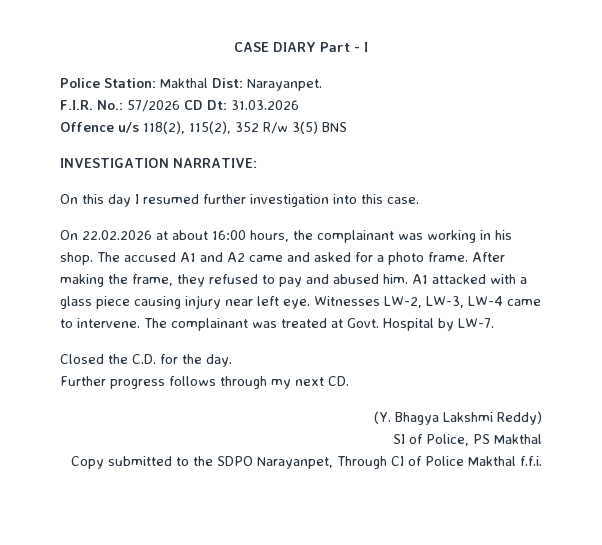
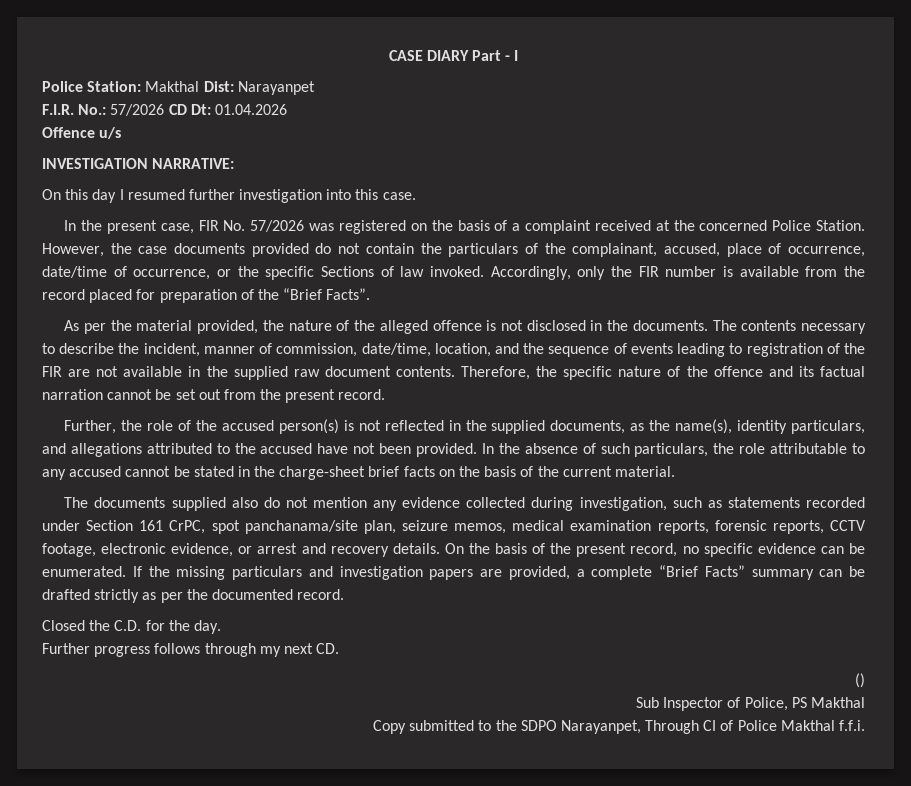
[247,79,322,91] Narayanpet. -> [237,81,315,95] Narayanpet
[230,100,299,110] 31.03.2026 -> [214,104,287,115] 01.04.2026
[143,121,347,134] 118(2), 115(2), 352 R/w 3(5) BNS -> (122, 133) none
[60,230,512,243] [60,252,505,265] [60,274,527,287] [60,295,541,309] [60,318,494,331] On 22.02.2026 at about 16:00 hours, the complainant was working in his shop. The accused A1 and A2 came and asked for a photo frame. After making the frame, they refused to pay and abused him. A1 attacked with a glass piece causing injury near left eye. Witnesses LW-2, LW-3, LW-4 came to intervene. The complainant was treated at Govt. Hospital by LW-7. -> [64,220,866,234] [42,243,865,257] [42,266,865,280] [42,288,371,303] [64,320,866,334] [42,343,865,357] [42,366,865,380] [42,389,386,403] [64,419,866,434] [42,443,865,457] [42,466,675,480] [64,497,865,511] [42,520,866,534] [42,543,865,557] [42,565,865,580] [42,589,345,603] In the present case, FIR No. 57/2026 was registered on the basis of a complaint received at the concerned Police Station. However, the case documents provided do not contain the particulars of the complainant, accused, place of occurrence, date/time of occurrence, or the specific Sections of law invoked. Accordingly, only the FIR number is available from the record placed for preparation of the “Brief Facts”. // As per the material provided, the nature of the alleged offence is not disclosed in the documents. The contents necessary to describe the incident, manner of commission, date/time, location, and the sequence of events leading to registration of the FIR are not available in the supplied raw document contents. Therefore, the specific nature of the offence and its factual narration cannot be set out from the present record. // Further, the role of the accused person(s) is not reflected in the supplied documents, as the name(s), identity particulars, and allegations attributed to the accused have not been provided. In the absence of such particulars, the role attributable to any accused cannot be stated in the charge-sheet brief facts on the basis of the current material. // The documents supplied also do not mention any evidence collected during investigation, such as statements recorded under Section 161 CrPC, spot panchanama/site plan, seizure memos, medical examination reports, forensic reports, CCTV footage, electronic evidence, or arrest and recovery details. On the basis of the present record, no specific evidence can be enumerated. If the missing particulars and investigation papers are provided, a complete “Brief Facts” summary can be drafted strictly as per the documented record.
[374,411,542,425] [393,434,405,444] (Y. Bhagya Lakshmi Reddy) // SI -> [855,673,865,688] [636,697,724,711] () // Sub Inspector

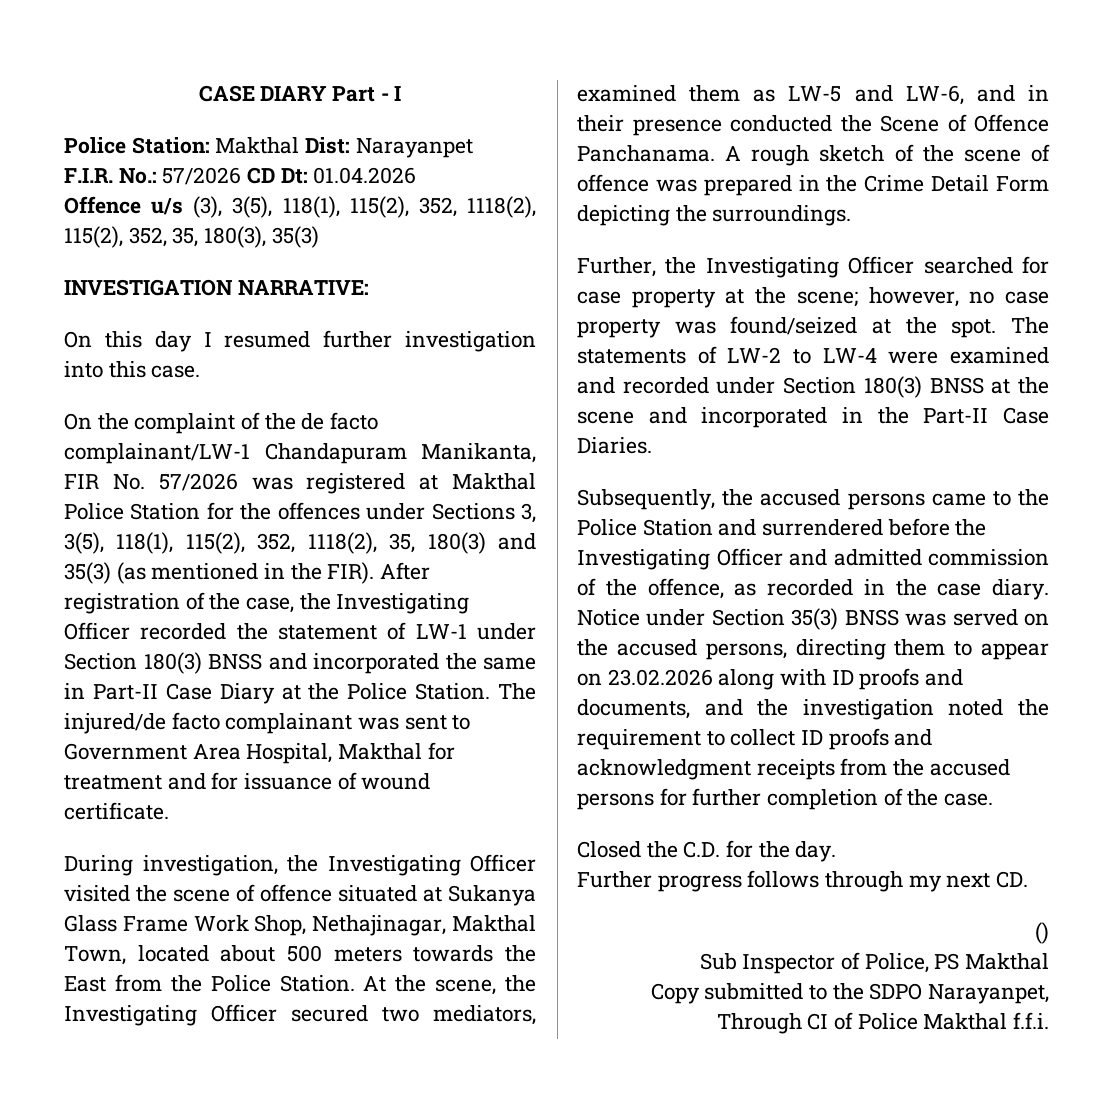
(122, 133) none -> [193,196,536,218] [64,226,319,248] (3), 3(5), 118(1), 115(2), 352, 1118(2), 115(2), 352, 35, 180(3), 35(3)
[64,220,194,234] In the present case, -> [64,412,379,434] [64,443,536,464] On the complaint of the de facto complainant/LW-1 Chandapuram Manikanta,
[410,220,866,234] [42,243,865,257] [42,266,865,280] [42,288,371,303] [64,320,866,334] [42,343,865,357] [42,366,865,380] [42,389,386,403] [64,419,866,434] [42,443,865,457] [42,466,675,480] [64,497,865,511] [42,520,866,534] [42,543,865,557] [42,565,865,580] [42,589,345,603] on the basis of a complaint received at the concerned Police Station. However, the case documents provided do not contain the particulars of the complainant, accused, place of occurrence, date/time of occurrence, or the specific Sections of law invoked. Accordingly, only the FIR number is available from the record placed for preparation of the “Brief Facts”. // As per the material provided, the nature of the alleged offence is not disclosed in the documents. The contents necessary to describe the incident, manner of commission, date/time, location, and the sequence of events leading to registration of the FIR are not available in the supplied raw document contents. Therefore, the specific nature of the offence and its factual narration cannot be set out from the present record. // Further, the role of the accused person(s) is not reflected in the supplied documents, as the name(s), identity particulars, and allegations attributed to the accused have not been provided. In the absence of such particulars, the role attributable to any accused cannot be stated in the charge-sheet brief facts on the basis of the current material. // The documents supplied also do not mention any evidence collected during investigation, such as statements recorded under Section 161 CrPC, spot panchanama/site plan, seizure memos, medical examination reports, forensic reports, CCTV footage, electronic evidence, or arrest and recovery details. On the basis of the present record, no specific evidence can be enumerated. If the missing particulars and investigation papers are provided, a complete “Brief Facts” summary can be drafted strictly as per the documented record. -> [419,473,536,490] [64,502,536,523] [64,532,536,554] [64,562,431,584] [64,592,470,614] [64,622,536,640] [64,652,536,674] [64,683,536,704] [64,712,471,734] [64,742,455,764] [64,772,431,790] [64,802,169,820] [64,854,536,876] [64,884,536,906] [64,915,536,936] [64,945,536,965] [64,974,536,995] [64,1004,536,1026] [577,85,1049,105] [577,114,1049,136] [577,144,1050,166] [577,174,1049,196] [577,205,852,226] [577,256,1049,278] [577,287,1049,308] [577,316,1049,338] [577,346,1049,364] [577,376,1049,398] [577,407,1049,428] [577,437,652,454] [577,489,1049,510] [577,518,987,536] [577,548,1049,570] [577,578,1049,600] [577,608,1049,630] [577,639,1049,660] [577,668,964,690] [577,699,1049,720] [577,728,933,750] [577,758,1010,780] [577,788,994,810] at Makthal Police Station for the offences under Sections 3, 3(5), 118(1), 115(2), 352, 1118(2), 35, 180(3) and 35(3) (as mentioned in the FIR). After registration of the case, the Investigating Officer recorded the statement of LW-1 under Section 180(3) BNSS and incorporated the same in Part-II Case Diary at the Police Station. The injured/de facto complainant was sent to Government Area Hospital, Makthal for treatment and for issuance of wound certificate. // During investigation, the Investigating Officer visited the scene of offence situated at Sukanya Glass Frame Work Shop, Nethajinagar, Makthal Town, located about 500 meters towards the East from the Police Station. At the scene, the Investigating Officer secured two mediators, examined them as LW-5 and LW-6, and in their presence conducted the Scene of Offence Panchanama. A rough sketch of the scene of offence was prepared in the Crime Detail Form depicting the surroundings. // Further, the Investigating Officer searched for case property at the scene; however, no case property was found/seized at the spot. The statements of LW-2 to LW-4 were examined and recorded under Section 180(3) BNSS at the scene and incorporated in the Part-II Case Diaries. // Subsequently, the accused persons came to the Police Station and surrendered before the Investigating Officer and admitted commission of the offence, as recorded in the case diary. Notice under Section 35(3) BNSS was served on the accused persons, directing them to appear on 23.02.2026 along with ID proofs and documents, and the investigation noted the requirement to collect ID proofs and acknowledgment receipts from the accused persons for further completion of the case.

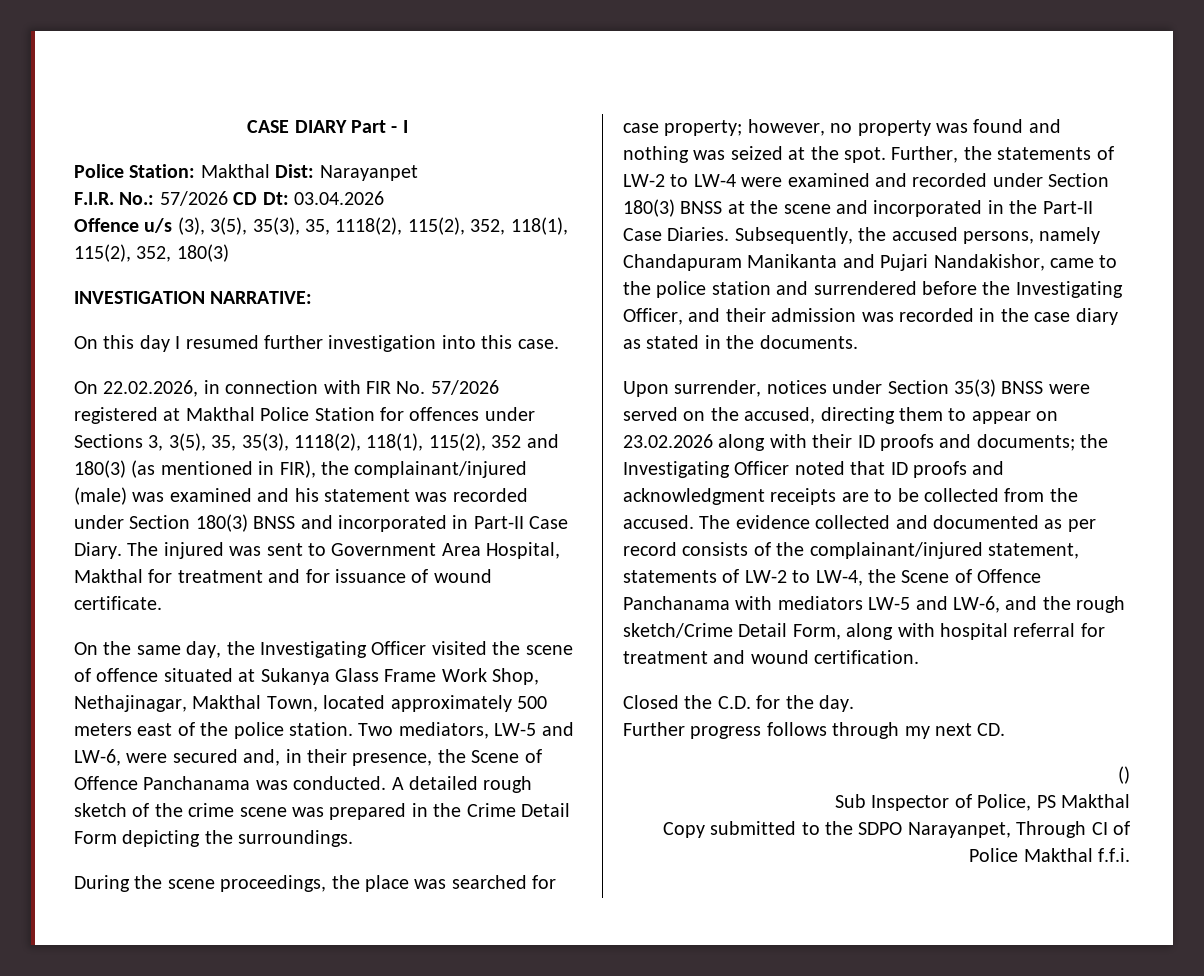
[313,167,417,184] 01.04.2026 -> [294,191,384,205] 03.04.2026
[282,196,536,218] [64,226,319,248] 118(1), 115(2), 352, 1118(2), 115(2), 352, 35, 180(3), 35(3) -> [252,217,568,235] [74,244,229,262] 35(3), 35, 1118(2), 115(2), 352, 118(1), 115(2), 352, 180(3)
[97,412,379,434] [64,443,536,464] the complaint of the de facto complainant/LW-1 Chandapuram Manikanta, -> [103,380,361,397] 22.02.2026, in connection with
[251,477,293,490] was -> (499, 387) none
[240,503,272,520] the -> (404, 414) none
[116,532,536,554] [64,562,431,584] [64,592,470,614] [64,622,467,640] 118(1), 115(2), 352, 1118(2), 35, 180(3) and 35(3) (as mentioned in the FIR). After registration of the case, the Investigating Officer recorded the statement of LW-1 -> [211,433,559,451] [74,460,528,478] [74,487,528,505] 35, 35(3), 1118(2), 118(1), 115(2), 352 and 180(3) (as mentioned in FIR), the complainant/injured (male) was examined and his statement was recorded
[445,653,536,670] the same -> (447, 523) none
[219,683,536,704] [64,712,353,734] Diary at the Police Station. The injured/de facto complainant -> [74,542,224,559] Diary. The injured
[64,855,278,876] During investigation, -> [74,641,222,658] On the same day,
[220,945,276,962] about -> [390,695,512,712] approximately
[413,945,536,962] [64,974,536,995] [64,1004,536,1026] [577,85,1049,105] [577,114,1049,136] [577,145,742,162] towards the East from the Police Station. At the scene, the Investigating Officer secured two mediators, examined them as LW-5 and LW-6, and in their presence conducted the Scene of Offence Panchanama. A -> [137,722,574,739] [74,749,542,766] [74,776,478,790] east of the police station. Two mediators, LW-5 and LW-6, were secured and, in their presence, the Scene of Offence Panchanama was conducted. A detailed
[963,144,1050,162] [577,174,649,192] scene of offence -> [188,803,287,817] crime scene
[577,256,1049,278] [577,287,858,308] Further, the Investigating Officer searched for case property at the scene; -> [74,875,557,892] [623,120,743,136] During the scene proceedings, the place was searched for case property;
[1005,291,1049,304] case -> (853, 128) none
[730,316,858,335] found/seized -> [973,119,1061,133] [623,146,783,163] found and nothing was seized
[1011,317,1049,334] The -> [891,146,992,163] Further, the
(652, 445) // -> (730, 234) none
[847,493,925,510] persons -> [963,227,1101,244] [623,254,1045,271] persons, namely Chandapuram Manikanta and Pujari Nandakishor,
[577,519,713,536] Police Station -> [656,281,771,298] police station
[716,548,1049,566] [577,578,1049,600] [577,609,640,626] Officer and admitted commission of the offence, as recorded in the case diary. Notice -> [623,308,1118,325] [623,335,858,349] [623,380,827,397] Officer, and their admission was recorded in the case diary as stated in the documents. // Upon surrender, notices
[905,613,947,626] was -> [1048,384,1090,394] were
[616,639,787,660] accused persons, -> [744,407,816,424] accused,
[831,668,964,690] [577,699,1049,720] [577,729,796,750] ID proofs and documents, and the investigation noted the requirement to collect -> [812,434,1109,451] [623,461,886,478] their ID proofs and documents; the Investigating Officer noted that
[840,758,1010,776] [577,788,994,810] from the accused persons for further completion of the case. -> [841,488,1078,502] [623,515,1096,532] [623,542,1079,559] [623,569,1042,586] [623,596,1126,613] [623,623,1105,640] [623,650,920,664] are to be collected from the accused. The evidence collected and documented as per record consists of the complainant/injured statement, statements of LW-2 to LW-4, the Scene of Offence Panchanama with mediators LW-5 and LW-6, and the rough sketch/Crime Detail Form, along with hospital referral for treatment and wound certification.

